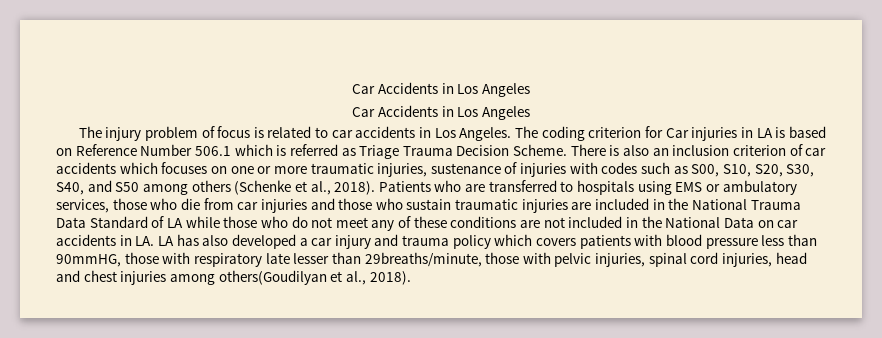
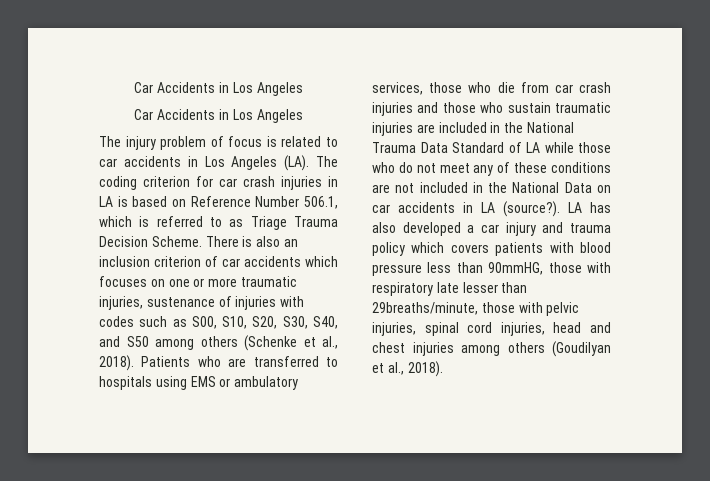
[459,127,512,141] Angeles. -> [231,155,310,171] Angeles (LA).
[665,128,689,138] Car -> [219,176,275,187] car crash
[194,146,231,156] 506.1 -> [304,196,338,209] 506.1,
(338, 150) none -> [210,217,222,227] to
(259, 206) none -> [579,82,611,93] crash
[135,236,155,246] LA. -> [481,201,560,217] LA (source?).
[218,270,327,285] others(Goudilyan -> [507,341,611,357] others (Goudilyan

